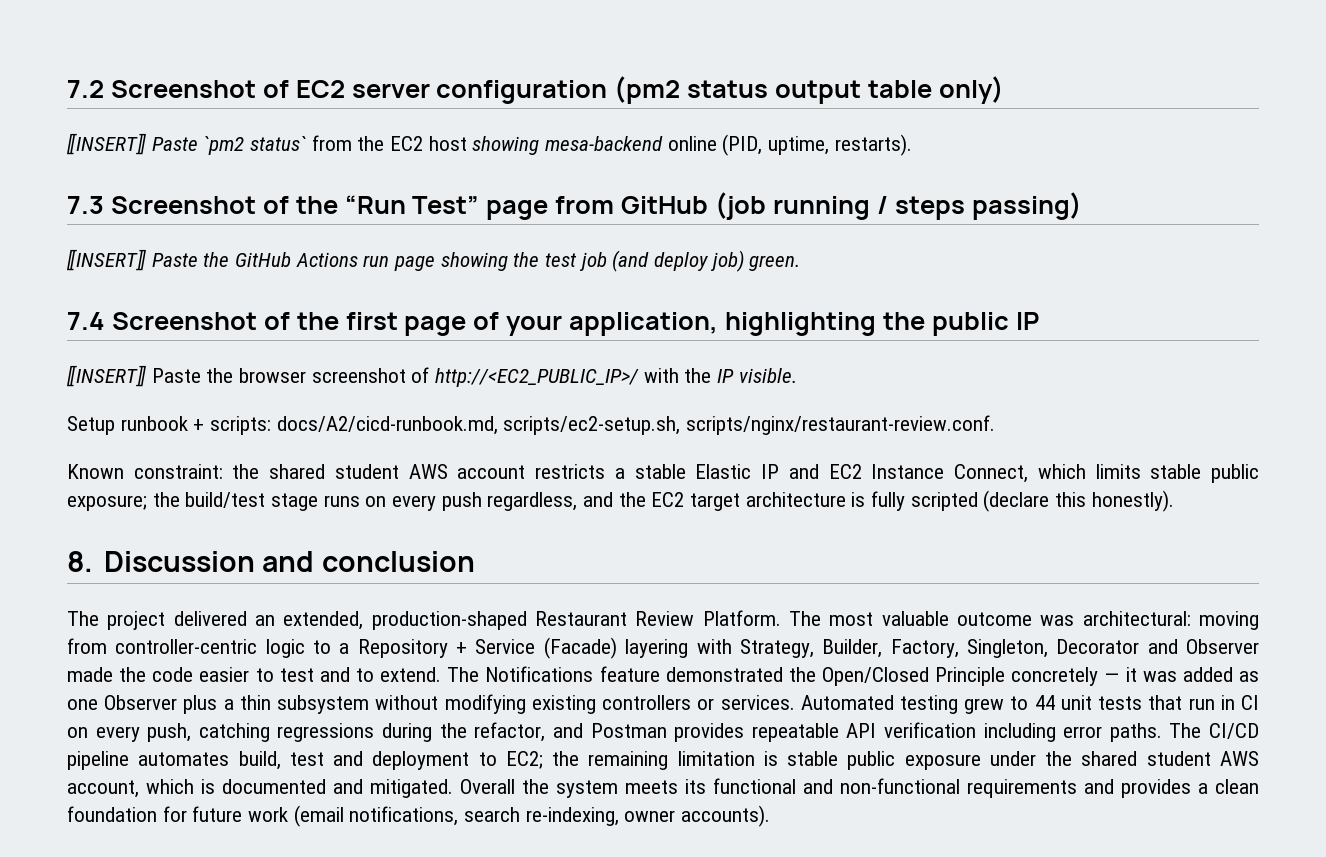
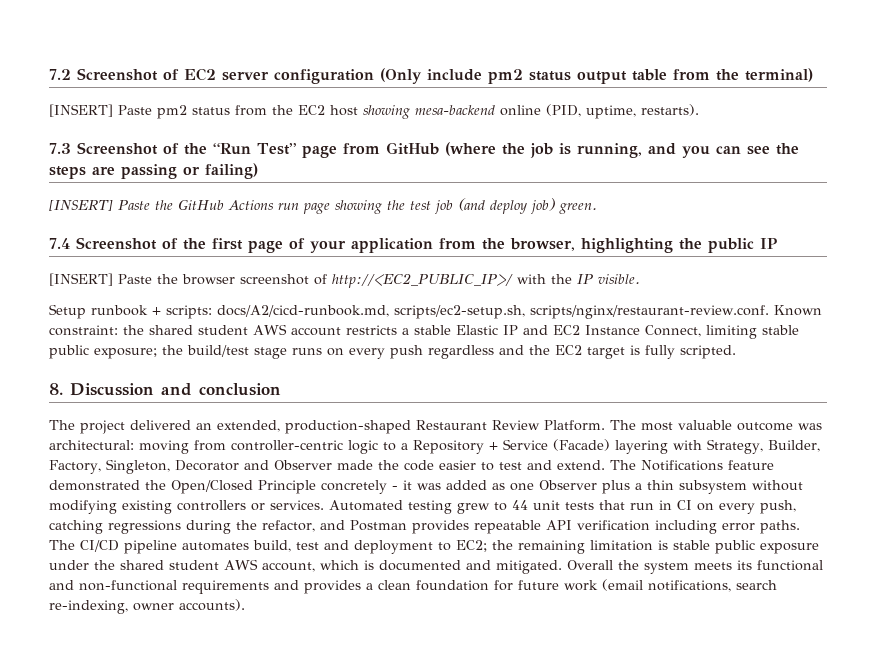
[614,76,1004,104] [66,133,307,155] (pm2 status output table only) // ⟦INSERT⟧ Paste `pm2 status` -> [380,68,813,84] [49,104,230,119] (Only include pm2 status output table from the terminal) // [INSERT] Paste pm2 status
[714,192,1082,220] [66,249,146,271] (job running / steps passing) // ⟦INSERT⟧ -> [444,142,799,158] [49,163,258,179] [49,200,113,211] (where the job is running, and you can see the steps are passing or failing) // [INSERT]
[569,312,719,336] application, -> [351,238,575,253] application from the browser,
[66,365,146,387] ⟦INSERT⟧ -> [49,273,113,286] [INSERT]
(996, 425) // -> (769, 312) none
[1037,464,1141,479] which limits -> [705,325,757,339] limiting
[487,492,578,511] regardless, -> [428,345,494,359] regardless
[745,492,846,507] architecture -> (625, 353) none
[910,490,1174,512] scripted (declare this honestly). -> [680,345,736,359] scripted.
[356,668,374,682] to -> (552, 465) none
[1104,673,1120,682] — -> [392,486,398,490] -

